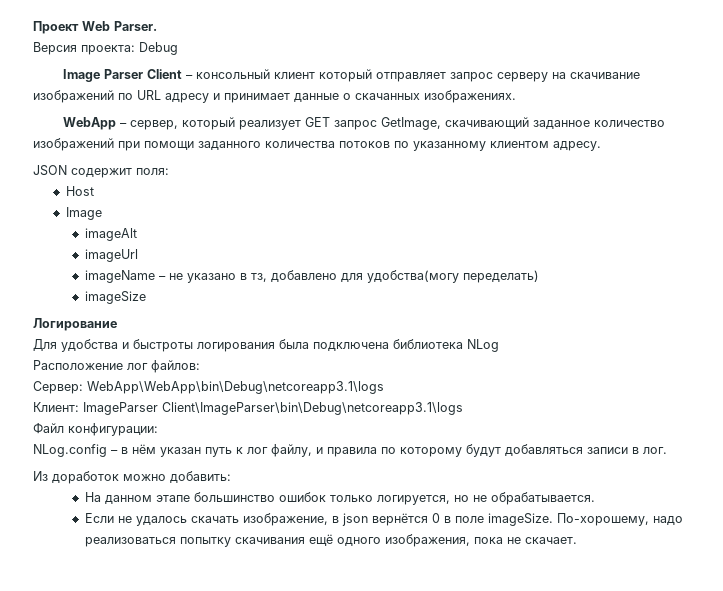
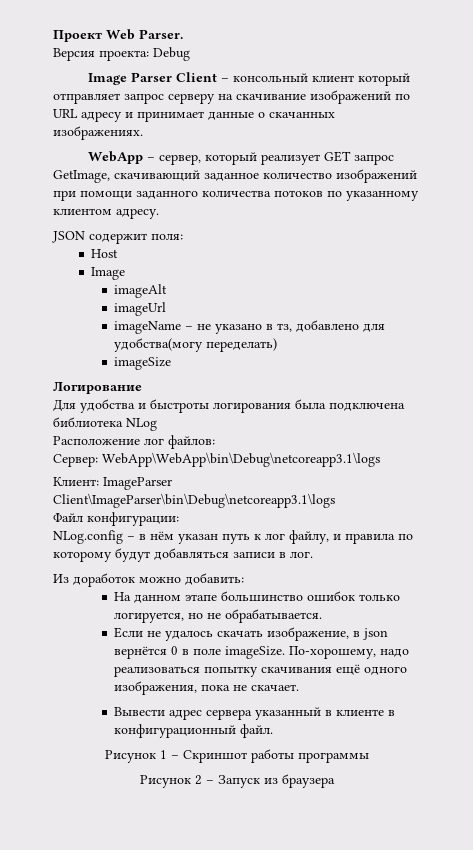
(577, 540) none -> [114,707,396,720] [114,724,274,738] [104,749,369,763] [139,774,335,788] // Вывести адрес сервера указанный в клиенте в конфигурационный файл. // Рисунок 1 – Скриншот работы программы // Рисунок 2 – Запуск из браузера

